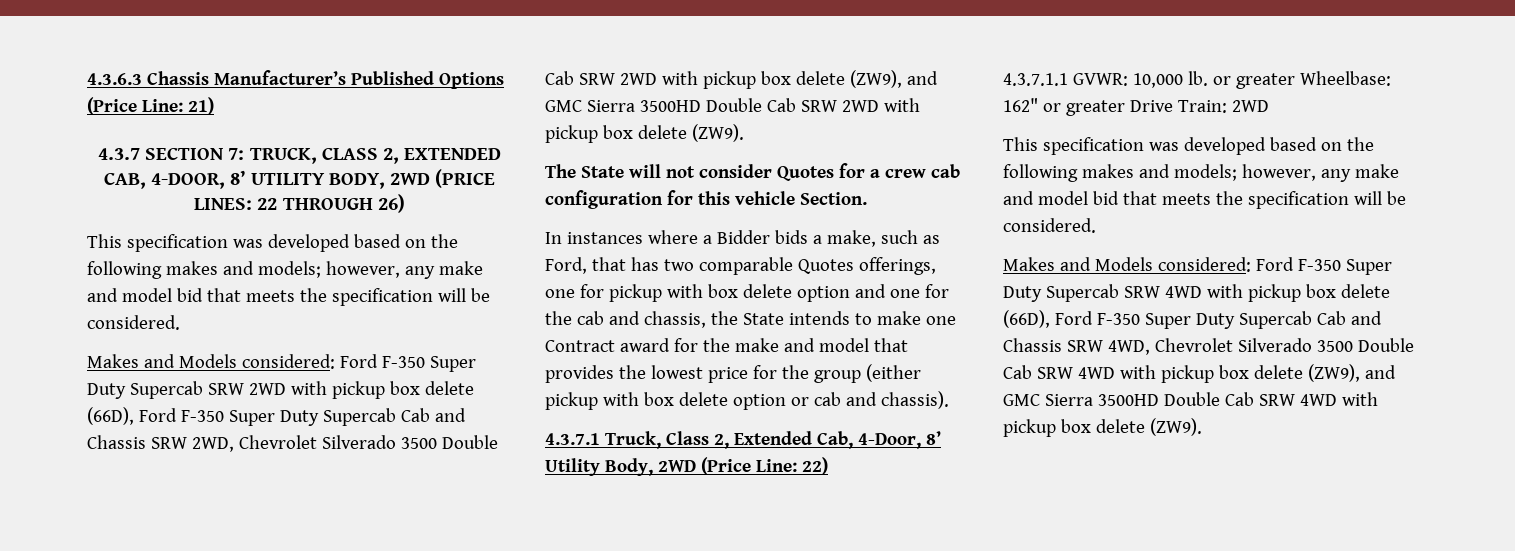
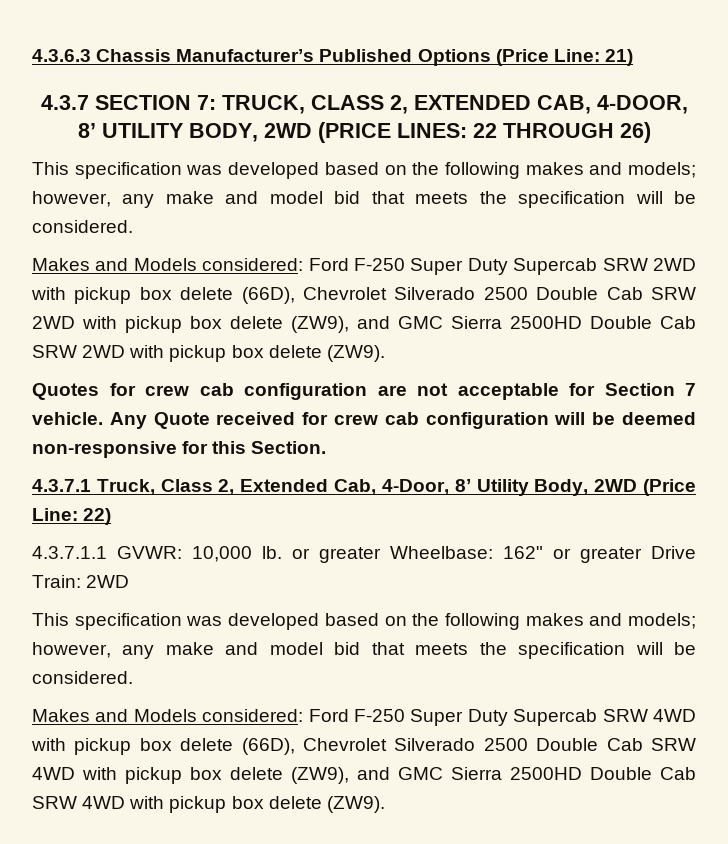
[381,356,425,368] F-350 -> [354,258,405,271] F-250
[138,408,466,426] [87,435,437,452] Ford F-350 Super Duty Supercab Cab and Chassis SRW 2WD, Chevrolet Silverado 3500 -> [303,287,528,300] Chevrolet Silverado 2500
[639,100,701,112] 3500HD -> [510,316,582,329] 2500HD
[545,164,772,178] The State will not consider -> (385, 353) none
[869,164,960,178] [545,190,663,209] a crew cab configuration -> [145,383,696,400] [32,412,696,429] [32,441,177,458] crew cab configuration are not acceptable for Section 7 vehicle. Any Quote received for crew cab configuration will be deemed non-responsive
[734,191,795,205] vehicle -> (247, 447) none
[545,230,940,247] [545,257,936,275] [545,284,949,302] [545,311,956,328] [545,338,908,352] [545,364,921,383] [545,391,949,410] // In instances where a Bidder bids a make, such as Ford, that has two comparable Quotes offerings, one for pickup with box delete option and one for the cab and chassis, the State intends to make one Contract award for the make and model that provides the lowest price for the group (either pickup with box delete option or cab and chassis). -> (327, 447) none
[1297,259,1341,271] F-350 -> [354,709,405,722] F-250
[1054,311,1382,329] [1003,338,1353,355] Ford F-350 Super Duty Supercab Cab and Chassis SRW 4WD, Chevrolet Silverado 3500 -> [303,738,528,751] Chevrolet Silverado 2500
[1097,394,1159,406] 3500HD -> [510,767,582,780] 2500HD

